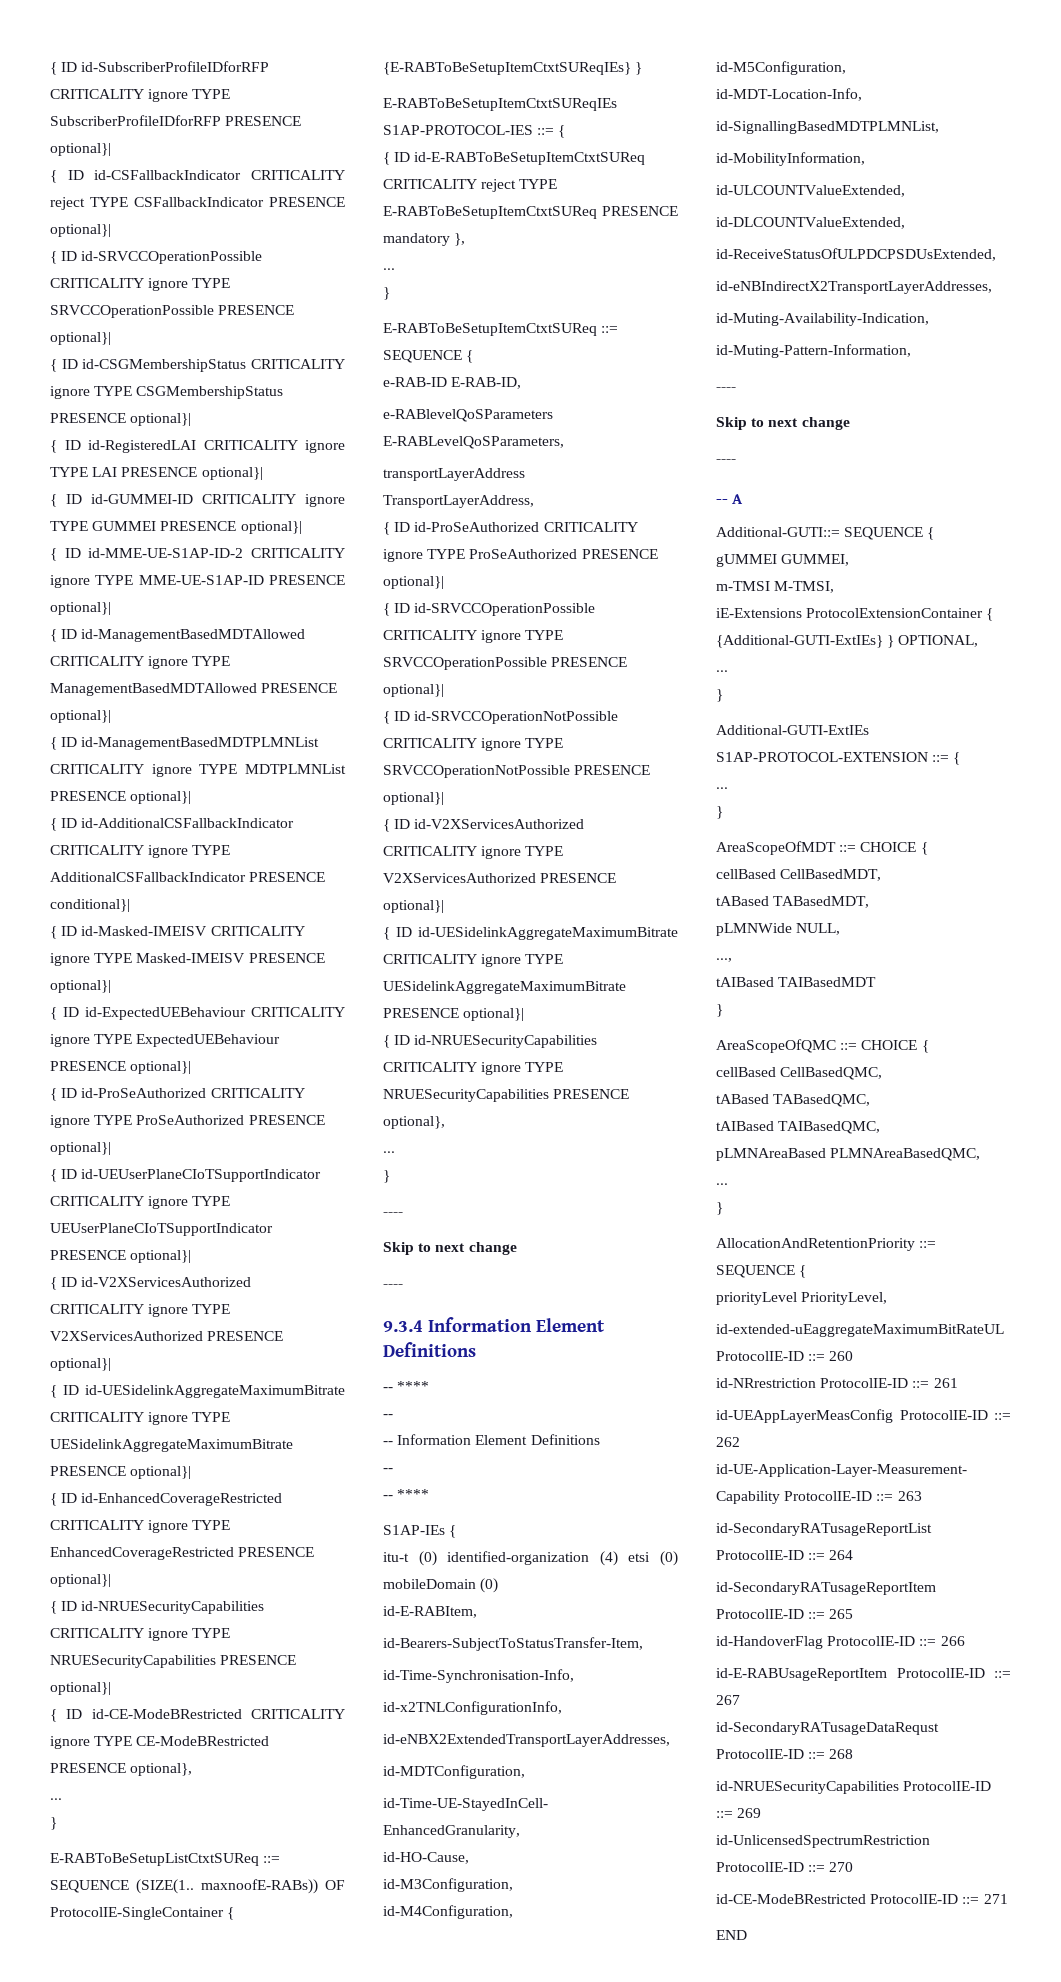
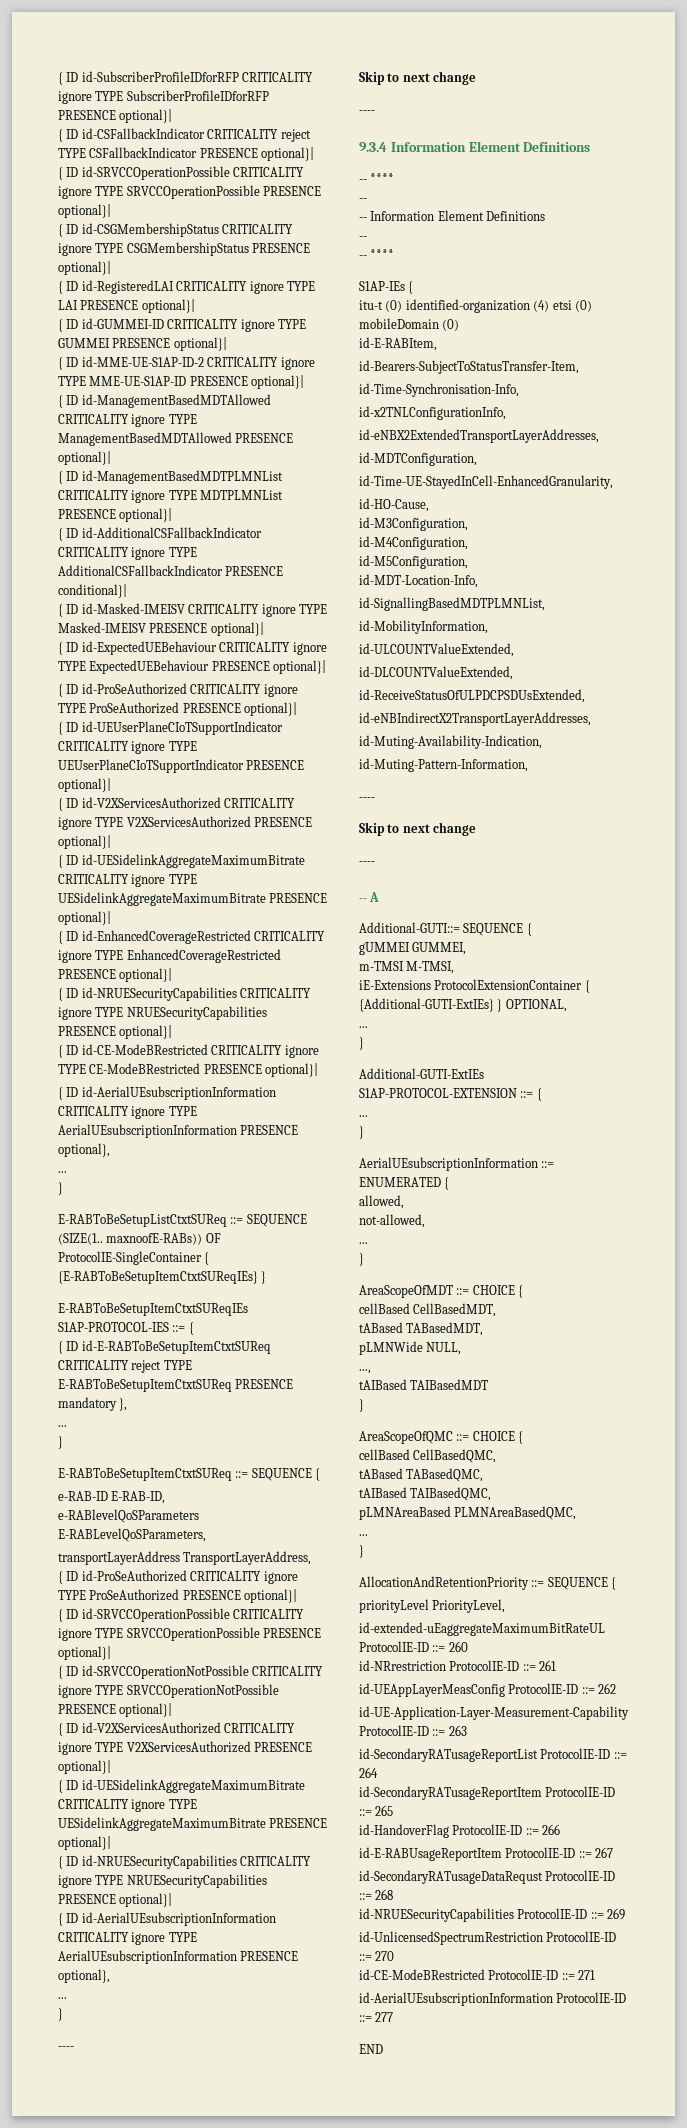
(126, 1768) none -> [265,1063,319,1077] [58,1086,276,1100] [58,1106,197,1119] [58,1124,299,1138] optional}| // { ID id-AerialUEsubscriptionInformation CRITICALITY ignore TYPE AerialUEsubscriptionInformation PRESENCE
(630, 1094) none -> [119,1893,173,1907] [58,1912,276,1926] [58,1932,197,1945] [58,1950,299,1964] optional}| // { ID id-AerialUEsubscriptionInformation CRITICALITY ignore TYPE AerialUEsubscriptionInformation PRESENCE
(723, 812) none -> [359,1157,555,1171] [359,1177,450,1190] [359,1195,404,1209] [359,1214,425,1228] [359,1242,368,1244] [359,1253,364,1266] // AerialUEsubscriptionInformation ::= ENUMERATED { // allowed, // not-allowed, // ... // }
(1008, 1899) none -> [359,1992,627,2006] [359,2012,394,2022] // id-AerialUEsubscriptionInformation ProtocolIE-ID ::= 277

